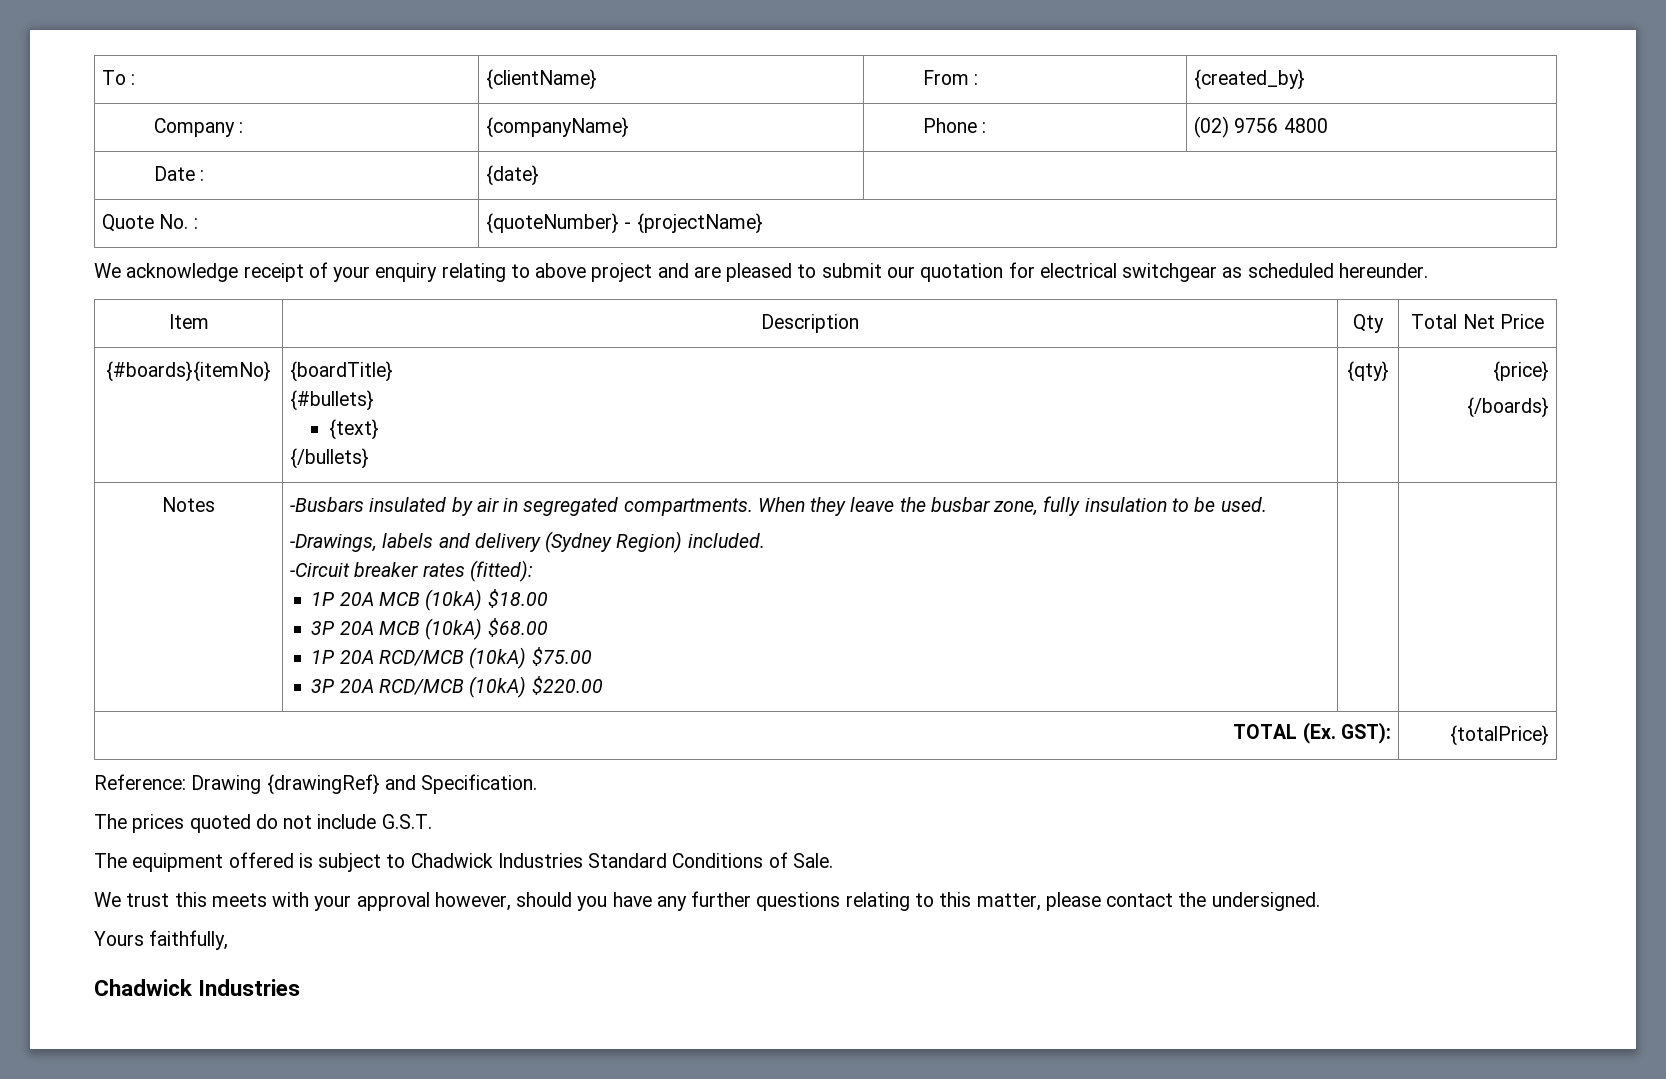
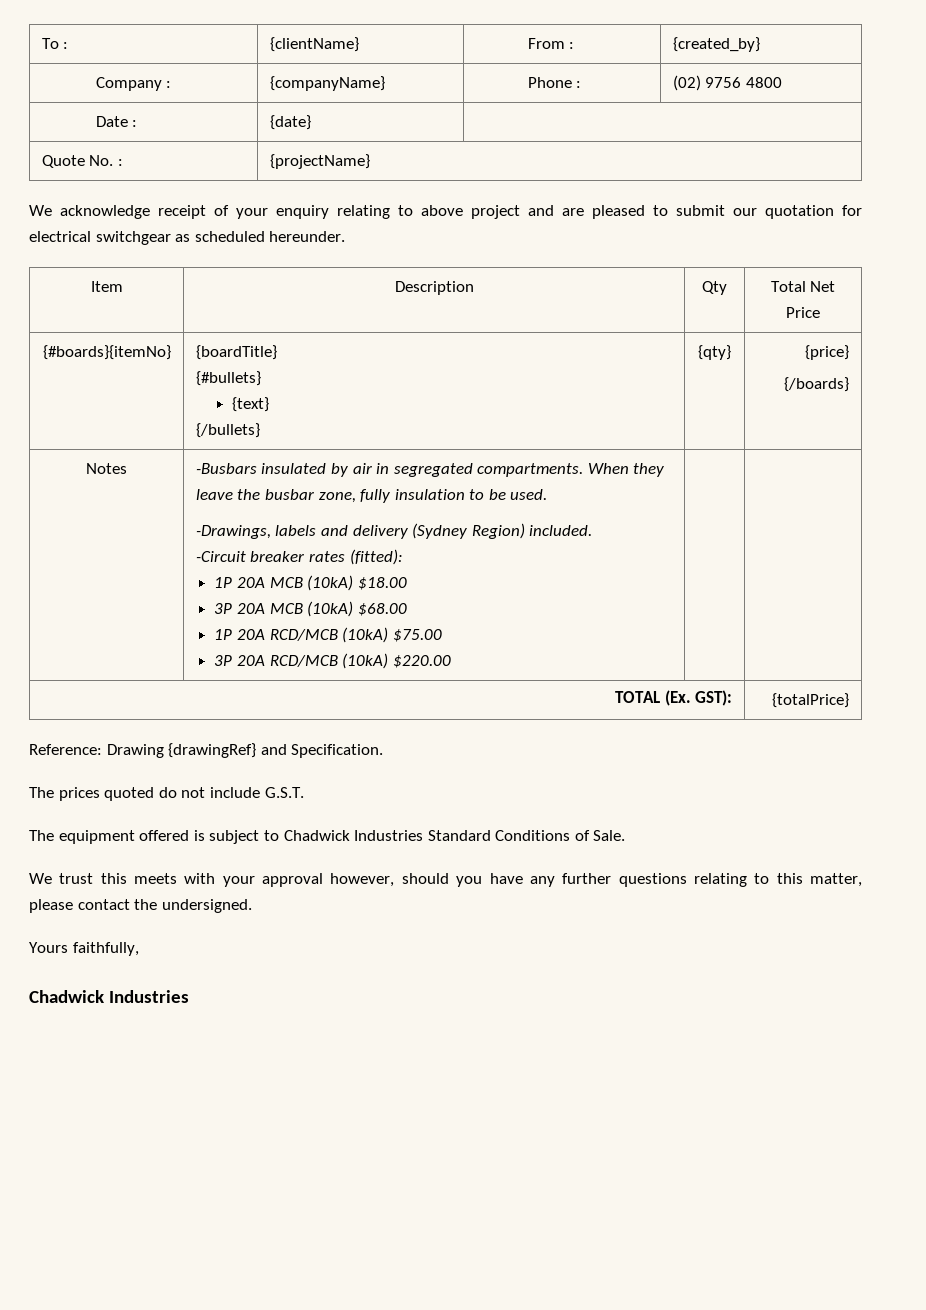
[485,213,632,234] {quoteNumber} - -> (123, 162) none

